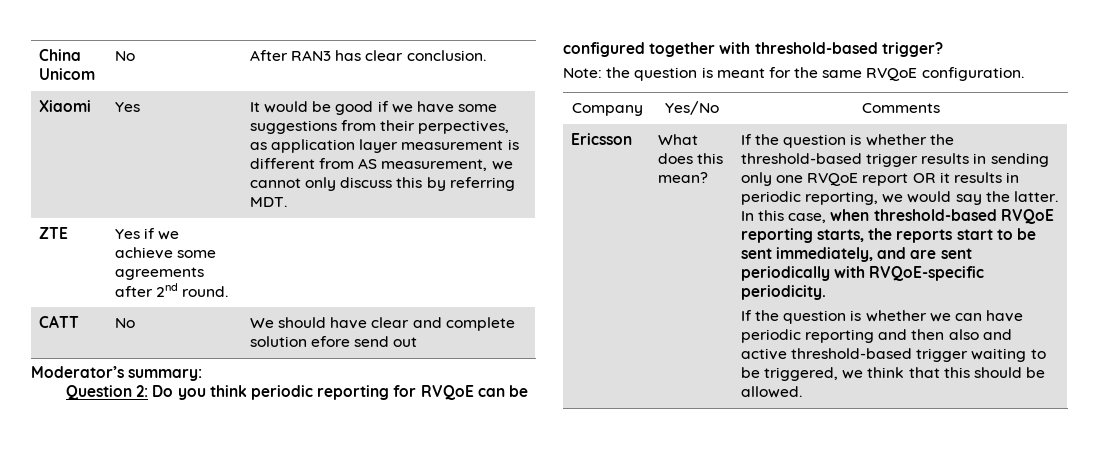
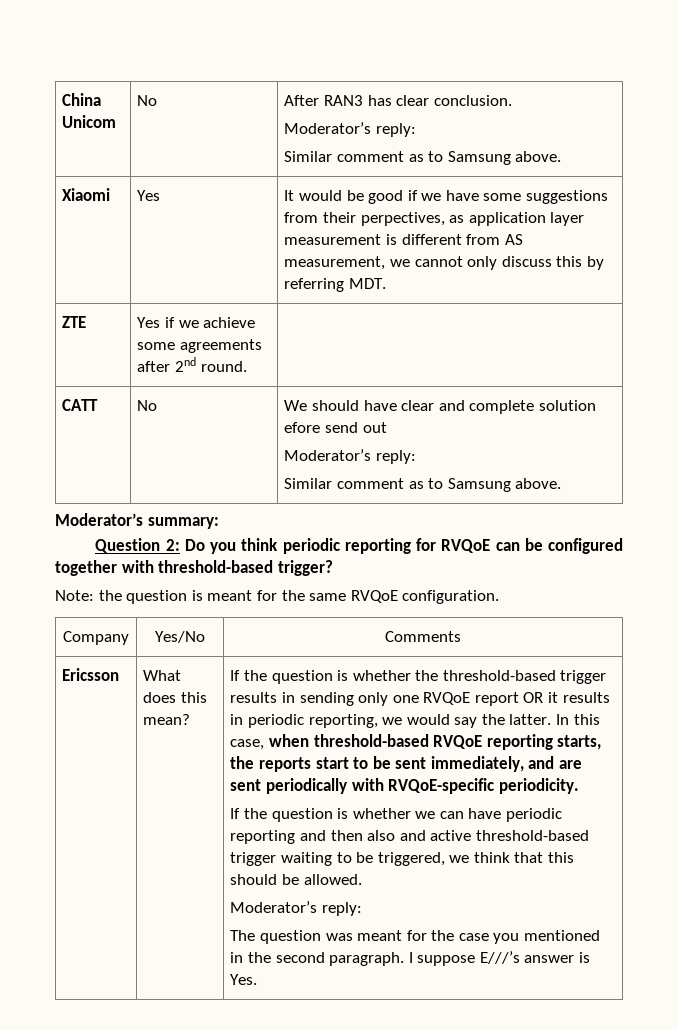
(486, 55) none -> [284,122,416,137] [284,151,562,165] // Moderator’s reply: // Similar comment as to Samsung above.
(418, 342) none -> [284,449,416,464] [284,478,562,492] // Moderator’s reply: // Similar comment as to Samsung above.
(802, 392) none -> [230,901,362,916] [230,930,601,944] [230,951,591,966] [230,974,258,985] // Moderator’s reply: // The question was meant for the case you mentioned in the second paragraph. I suppose E///’s answer is Yes.

